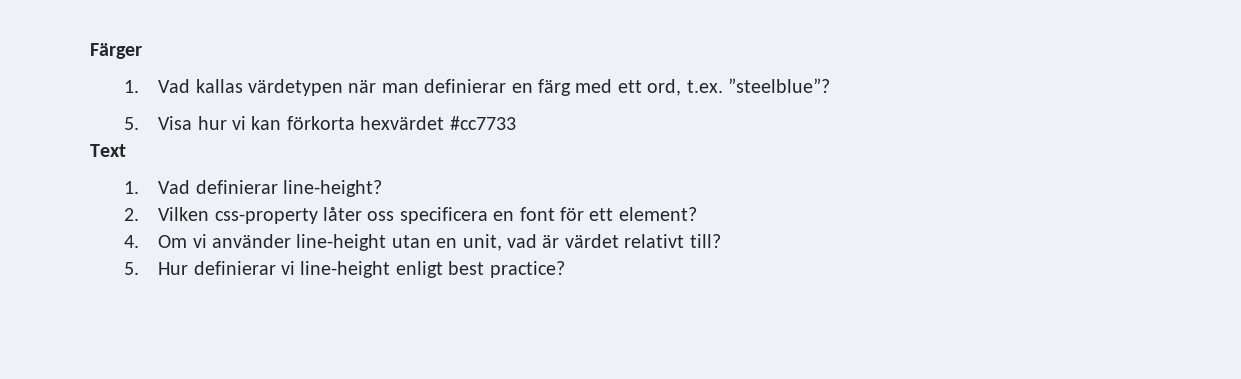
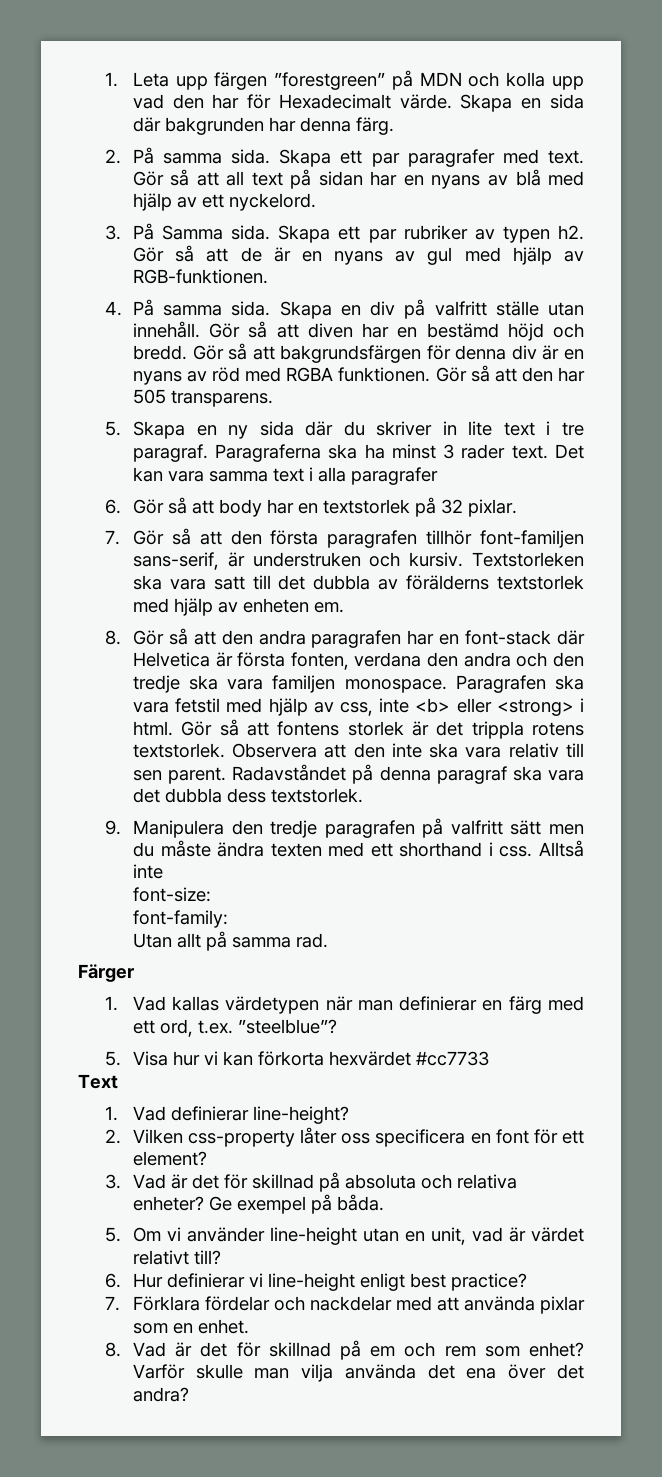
(90, 51) none -> [105,70,584,90] [132,94,584,112] [132,117,394,135] [105,147,584,167] [132,169,585,189] [132,193,316,211] [105,223,584,243] [132,245,584,265] [132,269,268,284] [105,299,584,319] [132,321,584,341] [132,343,584,363] [132,365,585,385] [132,389,273,407] [105,421,584,439] [132,444,584,462] [132,467,438,485] [105,497,517,517] [105,528,584,548] [132,552,584,570] [132,575,584,590] [132,598,344,616] [105,628,585,648] [132,652,584,670] [132,675,584,693] [132,698,584,716] [132,719,584,739] [132,743,584,758] [132,764,584,784] [132,788,363,803] [105,818,584,838] [132,840,584,857] [132,864,163,879] [132,887,211,902] [132,910,228,928] [132,931,328,951] 1. Leta upp färgen ”forestgreen” på MDN och kolla upp vad den har för Hexadecimalt värde. Skapa en sida där bakgrunden har denna färg. // 2. På samma sida. Skapa ett par paragrafer med text. Gör så att all text på sidan har en nyans av blå med hjälp av ett nyckelord. // 3. På Samma sida. Skapa ett par rubriker av typen h2. Gör så att de är en nyans av gul med hjälp av RGB-funktionen. // 4. På samma sida. Skapa en div på valfritt ställe utan innehåll. Gör så att diven har en bestämd höjd och bredd. Gör så att bakgrundsfärgen för denna div är en nyans av röd med RGBA funktionen. Gör så att den har 505 transparens. // 5. Skapa en ny sida där du skriver in lite text i tre paragraf. Paragraferna ska ha minst 3 rader text. Det kan vara samma text i alla paragrafer // 6. Gör så att body har en textstorlek på 32 pixlar. // 7. Gör så att den första paragrafen tillhör font-familjen sans-serif, är understruken och kursiv. Textstorleken ska vara satt till det dubbla av förälderns textstorlek med hjälp av enheten em. // 8. Gör så att den andra paragrafen har en font-stack där Helvetica är första fonten, verdana den andra och den tredje ska vara familjen monospace. Paragrafen ska vara fetstil med hjälp av css, inte <b> eller <strong> i html. Gör så att fontens storlek är det trippla rotens textstorlek. Observera att den inte ska vara relativ till sen parent. Radavståndet på denna paragraf ska vara det dubbla dess textstorlek. // 9. Manipulera den tredje paragrafen på valfritt sätt men du måste ändra texten med ett shorthand i css. Alltså inte // font-size: // font-family: // Utan allt på samma rad. //
[124,235,140,248] 4. -> [105,1172,517,1192] [132,1194,384,1214] [105,1227,122,1242] 3. Vad är det för skillnad på absoluta och relativa enheter? Ge exempel på båda. // 5.
[124,262,140,275] 5. -> [105,1273,122,1288] 6.
(565, 269) none -> [105,1296,585,1314] [132,1319,249,1334] [105,1340,584,1360] [132,1364,584,1382] [132,1387,189,1402] // 7. Förklara fördelar och nackdelar med att använda pixlar som en enhet. // 8. Vad är det för skillnad på em och rem som enhet? Varför skulle man vilja använda det ena över det andra?

